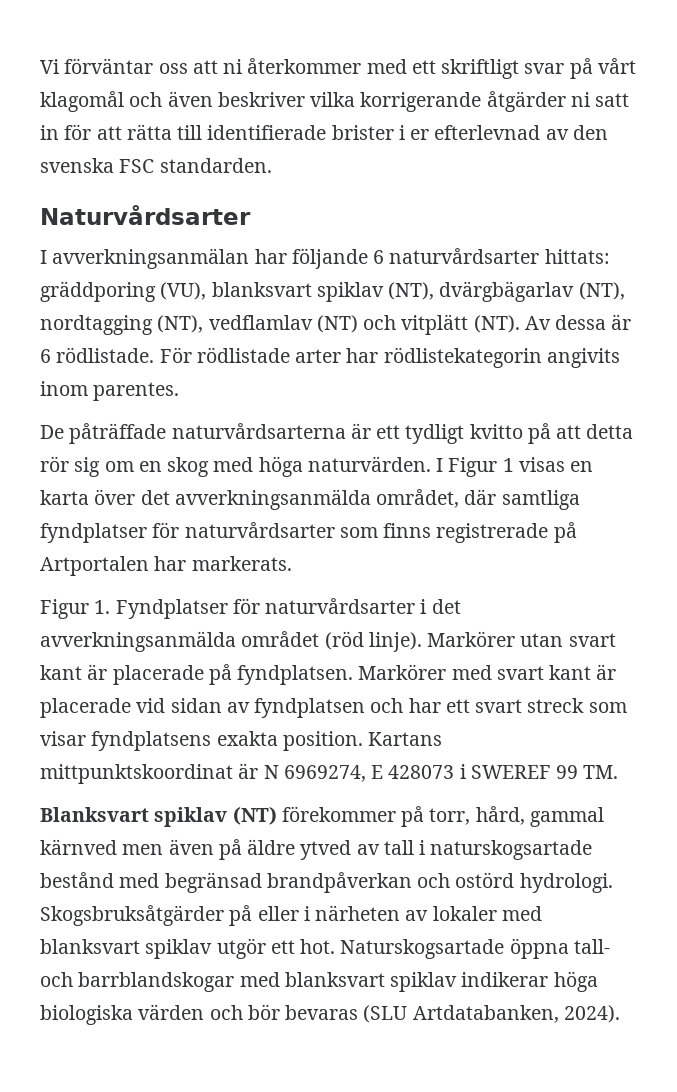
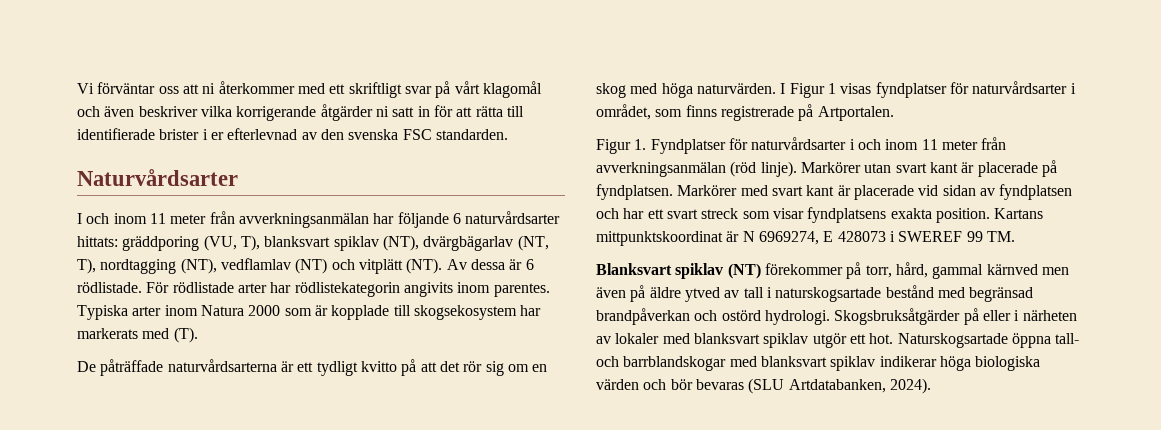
(47, 257) none -> [86,211,235,224] och inom 11 meter från
[160,282,207,300] (VU), -> [203,235,260,251] (VU, T),
[578,282,625,300] (NT), -> [517,235,549,251] [77,258,96,274] (NT, T),
(180, 391) none -> [77,305,542,320] [77,327,198,343] Typiska arter inom Natura 2000 som är kopplade till skogsekosystem har markerats med (T).
[586,424,634,439] detta -> [439,361,460,372] det
[570,461,594,472] [40,489,580,510] en karta över det avverkningsanmälda området, där samtliga -> (872, 88) none
(335, 530) none -> [1070,83,1076,94] [596,104,651,120] i området,
[40,556,292,576] Artportalen har markerats. -> [817,106,894,121] Artportalen.
[431,599,461,614] [40,631,320,652] det avverkningsanmälda området -> [857,137,1007,150] [596,162,726,177] och inom 11 meter från avverkningsanmälan

